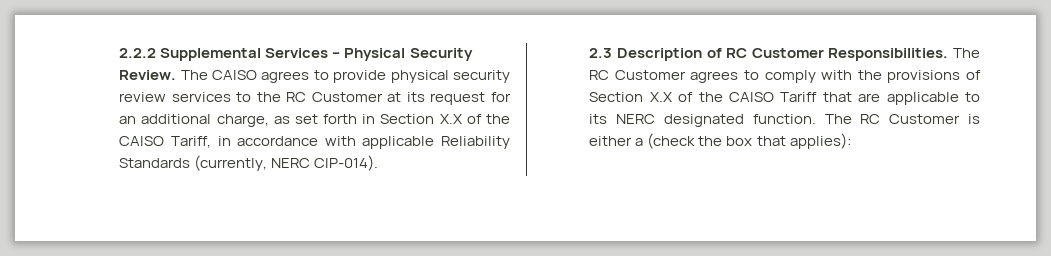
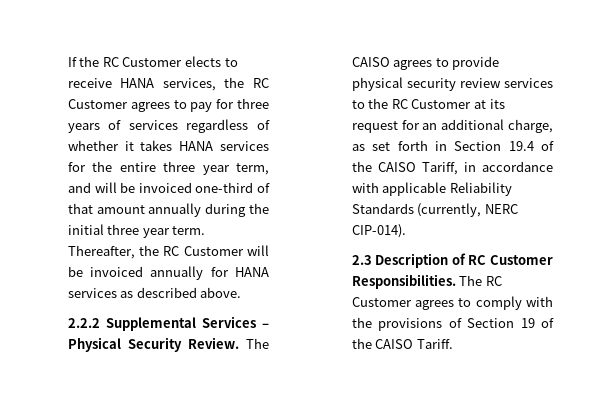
(119, 53) none -> [67,56,238,67] [67,77,269,91] [67,98,269,112] [67,119,270,133] [67,140,269,151] [67,161,269,175] [67,182,270,193] [67,203,269,217] [67,224,206,238] [67,245,269,259] [67,266,269,280] [67,287,242,298] If the RC Customer elects to receive HANA services, the RC Customer agrees to pay for three years of services regardless of whether it takes HANA services for the entire three year term, and will be invoiced one-third of that amount annually during the initial three year term. Thereafter, the RC Customer will be invoiced annually for HANA services as described above. //
[439,114,462,124] X.X -> [508,141,534,151] 19.4
[649,92,980,105] [589,114,981,127] [589,133,851,149] X.X of the CAISO Tariff that are applicable to its NERC designated function. The RC Customer is either a (check the box that applies): -> [520,318,554,328] [351,338,453,349] 19 of the CAISO Tariff.

